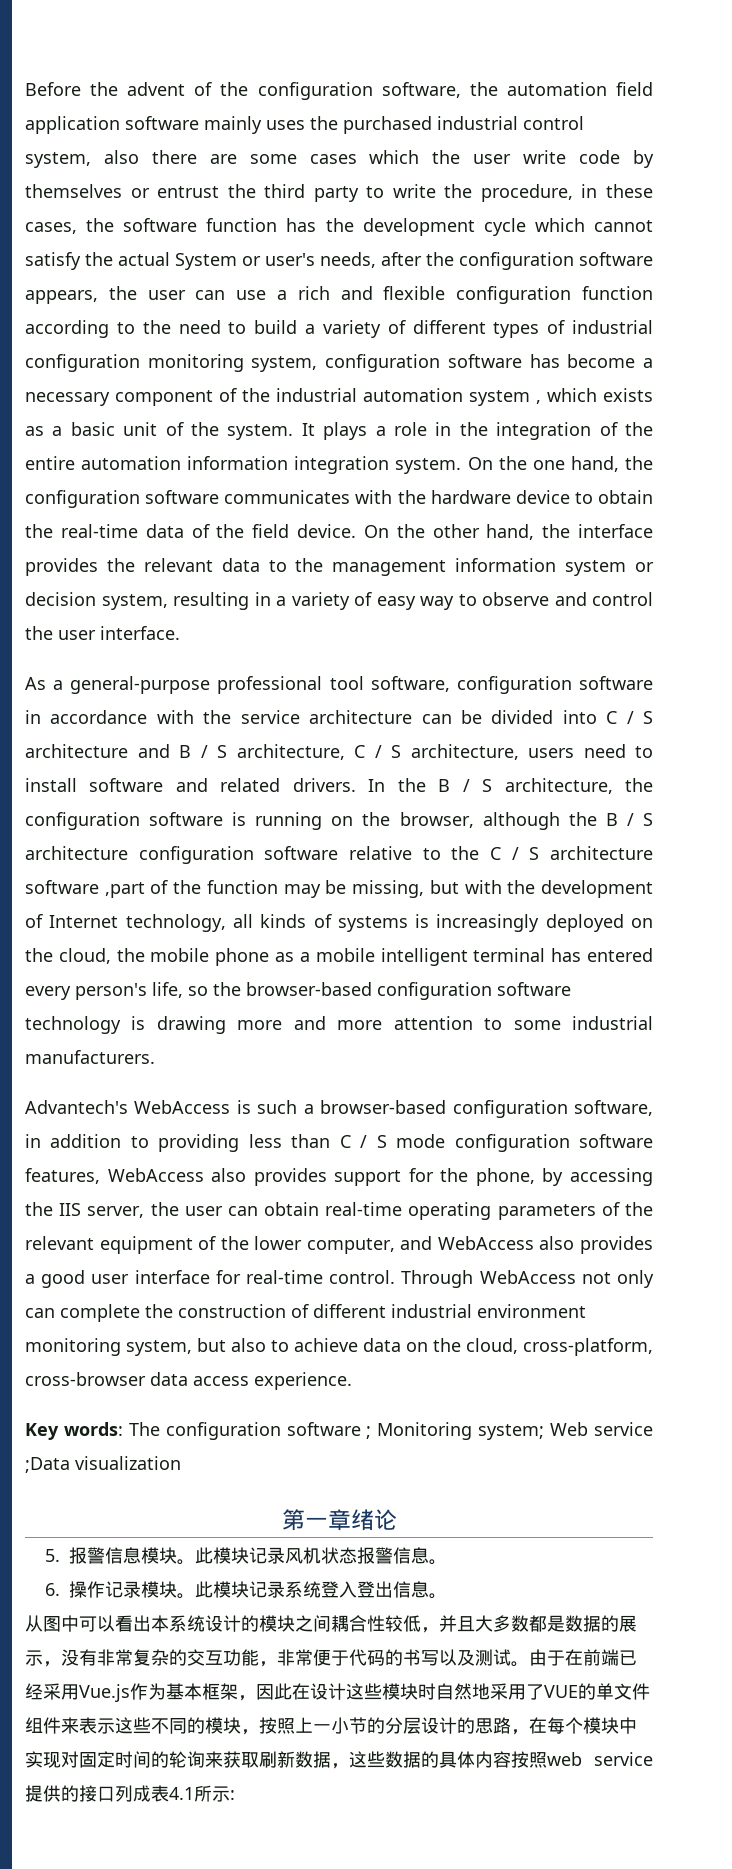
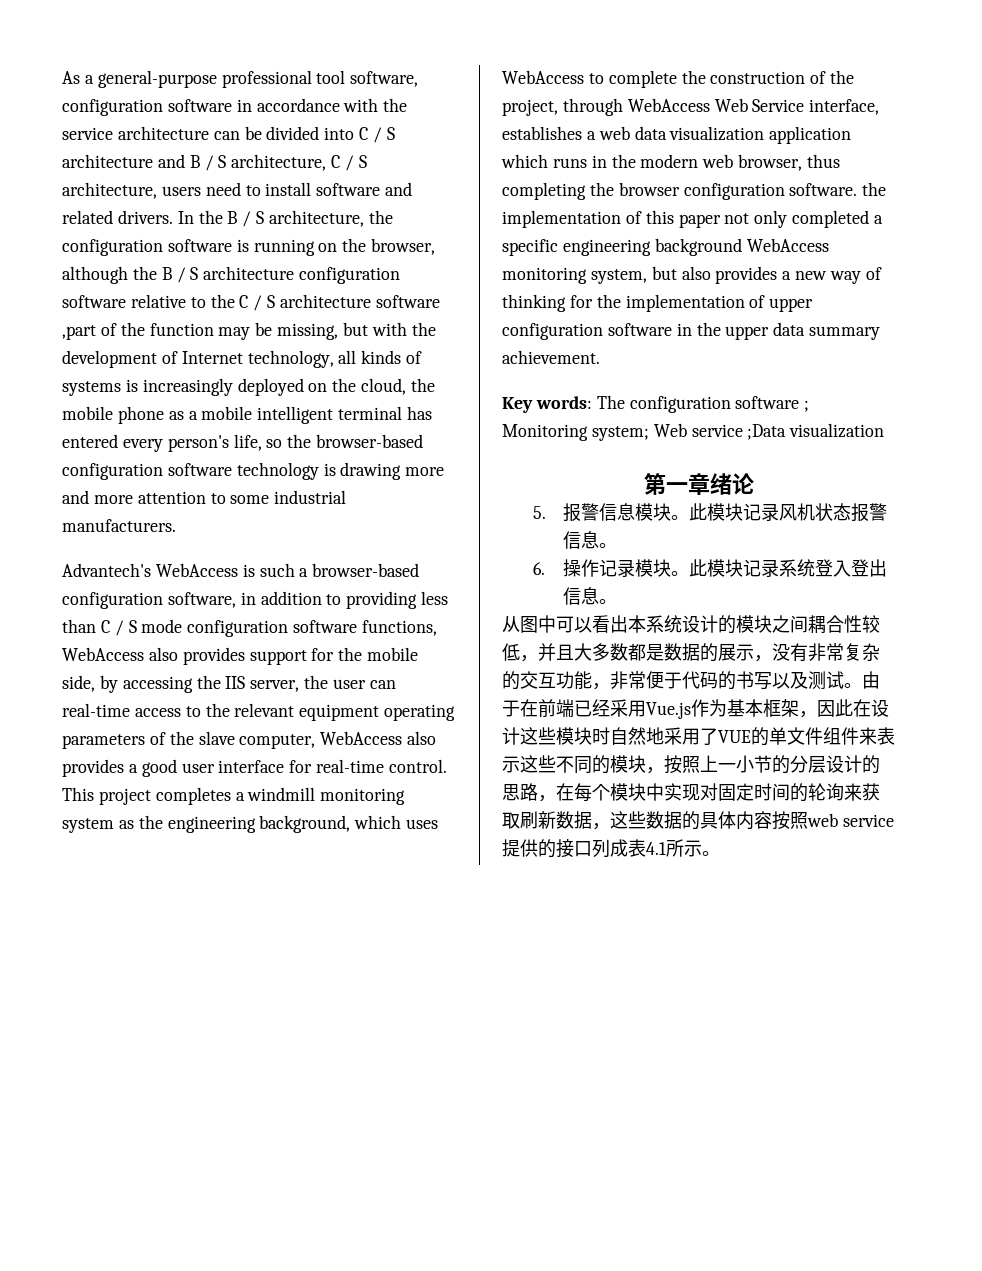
[25,82,653,100] [25,116,584,134] [25,150,654,168] [25,184,653,202] [25,218,653,236] [25,252,653,270] [25,286,653,304] [25,320,653,338] [25,354,653,372] [25,388,653,406] [25,422,653,440] [25,456,653,474] [25,490,653,508] [25,524,653,540] [25,558,655,576] [25,592,653,610] [25,626,180,640] Before the advent of the configuration software, the automation field application software mainly uses the purchased industrial control system, also there are some cases which the user write code by themselves or entrust the third party to write the procedure, in these cases, the software function has the development cycle which cannot satisfy the actual System or user's needs, after the configuration software appears, the user can use a rich and flexible configuration function according to the need to build a variety of different types of industrial configuration monitoring system, configuration software has become a necessary component of the industrial automation system , which exists as a basic unit of the system. It plays a role in the integration of the entire automation information integration system. On the one hand, the configuration software communicates with the hardware device to obtain the real-time data of the field device. On the other hand, the interface provides the relevant data to the management information system or decision system, resulting in a variety of easy way to observe and control the user interface. // -> (62, 77) none
[25,1168,100,1184] features, -> [362,620,438,636] functions,
[475,1168,535,1186] phone, -> [367,647,419,661] [62,675,95,692] mobile side,
[264,1202,653,1220] [25,1236,433,1254] obtain real-time operating parameters of the relevant equipment of the lower computer, and -> [62,703,456,721] [62,731,316,749] real-time access to the relevant equipment operating parameters of the slave computer,
[401,1270,654,1288] [25,1304,586,1322] [25,1338,653,1356] [25,1372,352,1390] Through WebAccess not only can complete the construction of different industrial environment monitoring system, but also to achieve data on the cloud, cross-platform, cross-browser data access experience. -> [62,787,406,805] [62,815,439,833] [502,70,855,88] [502,98,880,116] [502,126,852,144] [501,154,841,171] [502,182,887,200] [502,210,884,228] [502,238,829,256] [502,266,882,284] [502,294,814,312] [502,322,881,340] [502,350,600,364] This project completes a windmill monitoring system as the engineering background, which uses WebAccess to complete the construction of the project, through WebAccess Web Service interface, establishes a web data visualization application which runs in the modern web browser, thus completing the browser configuration software. the implementation of this paper not only completed a specific engineering background WebAccess monitoring system, but also provides a new way of thinking for the implementation of upper configuration software in the upper data summary achievement.
[230,1790,235,1800] : -> [702,851,720,856] 。

